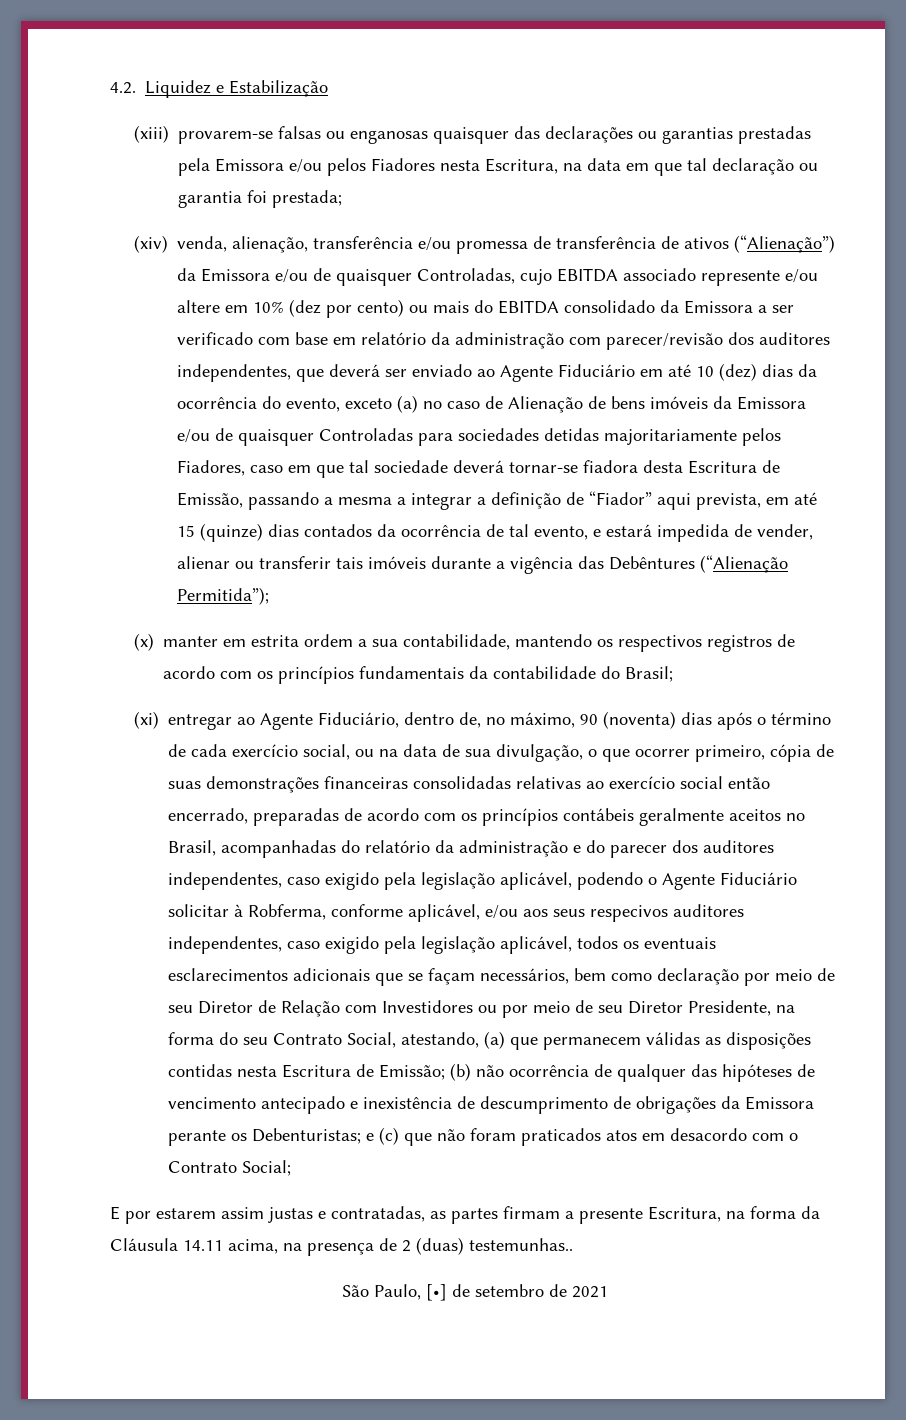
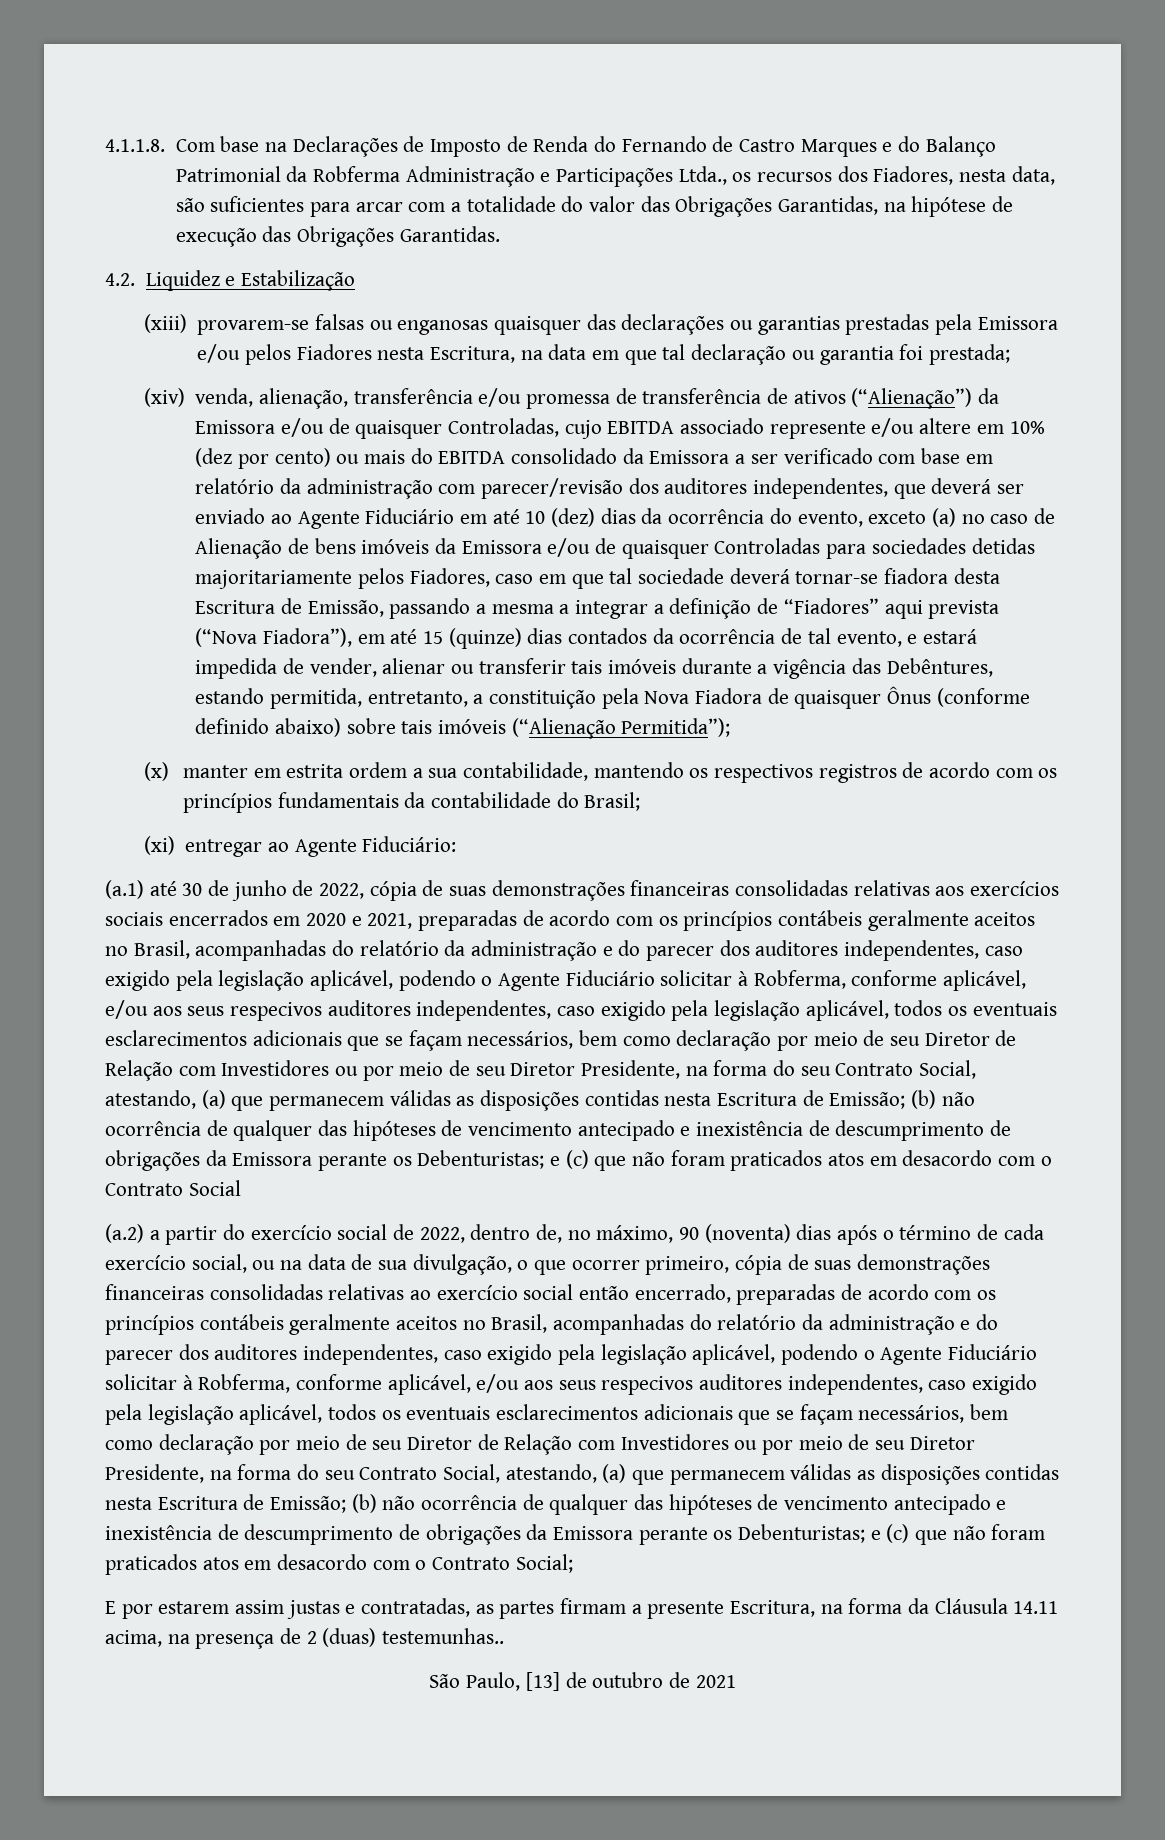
(110, 88) none -> [105,136,996,157] [175,166,1055,187] [175,196,1013,217] [175,226,500,247] 4.1.1.8. Com base na Declarações de Imposto de Renda do Fernando de Castro Marques e do Balanço Patrimonial da Robferma Administração e Participações Ltda., os recursos dos Fiadores, nesta data, são suficientes para arcar com a totalidade do valor das Obrigações Garantidas, na hipótese de execução das Obrigações Garantidas. //
[589,491,762,510] “Fiador” aqui prevista, -> [783,598,1000,619] [195,628,353,647] “Fiadores” aqui prevista (“Nova Fiadora”),
[609,556,696,570] Debêntures -> [886,658,993,677] [195,686,1030,709] [195,718,507,737] Debêntures, estando permitida, entretanto, a constituição pela Nova Fiadora de quaisquer Ônus (conforme definido abaixo) sobre tais imóveis
[318,712,400,728] Fiduciário, -> [362,836,457,852] [105,880,1060,901] [105,910,1036,931] [105,940,1023,961] [105,970,1027,991] [105,1000,1057,1021] [105,1030,1017,1051] [105,1060,977,1081] [105,1090,975,1111] [105,1120,1012,1141] [105,1150,1052,1171] [105,1180,241,1196] [105,1224,465,1245] Fiduciário: // (a.1) até 30 de junho de 2022, cópia de suas demonstrações financeiras consolidadas relativas aos exercícios sociais encerrados em 2020 e 2021, preparadas de acordo com os princípios contábeis geralmente aceitos no Brasil, acompanhadas do relatório da administração e do parecer dos auditores independentes, caso exigido pela legislação aplicável, podendo o Agente Fiduciário solicitar à Robferma, conforme aplicável, e/ou aos seus respecivos auditores independentes, caso exigido pela legislação aplicável, todos os eventuais esclarecimentos adicionais que se façam necessários, bem como declaração por meio de seu Diretor de Relação com Investidores ou por meio de seu Diretor Presidente, na forma do seu Contrato Social, atestando, (a) que permanecem válidas as disposições contidas nesta Escritura de Emissão; (b) não ocorrência de qualquer das hipóteses de vencimento antecipado e inexistência de descumprimento de obrigações da Emissora perante os Debenturistas; e (c) que não foram praticados atos em desacordo com o Contrato Social // (a.2) a partir do exercício social de 2022,
[425,1284,544,1301] [•] de setembro -> [525,1672,664,1691] [13] de outubro

